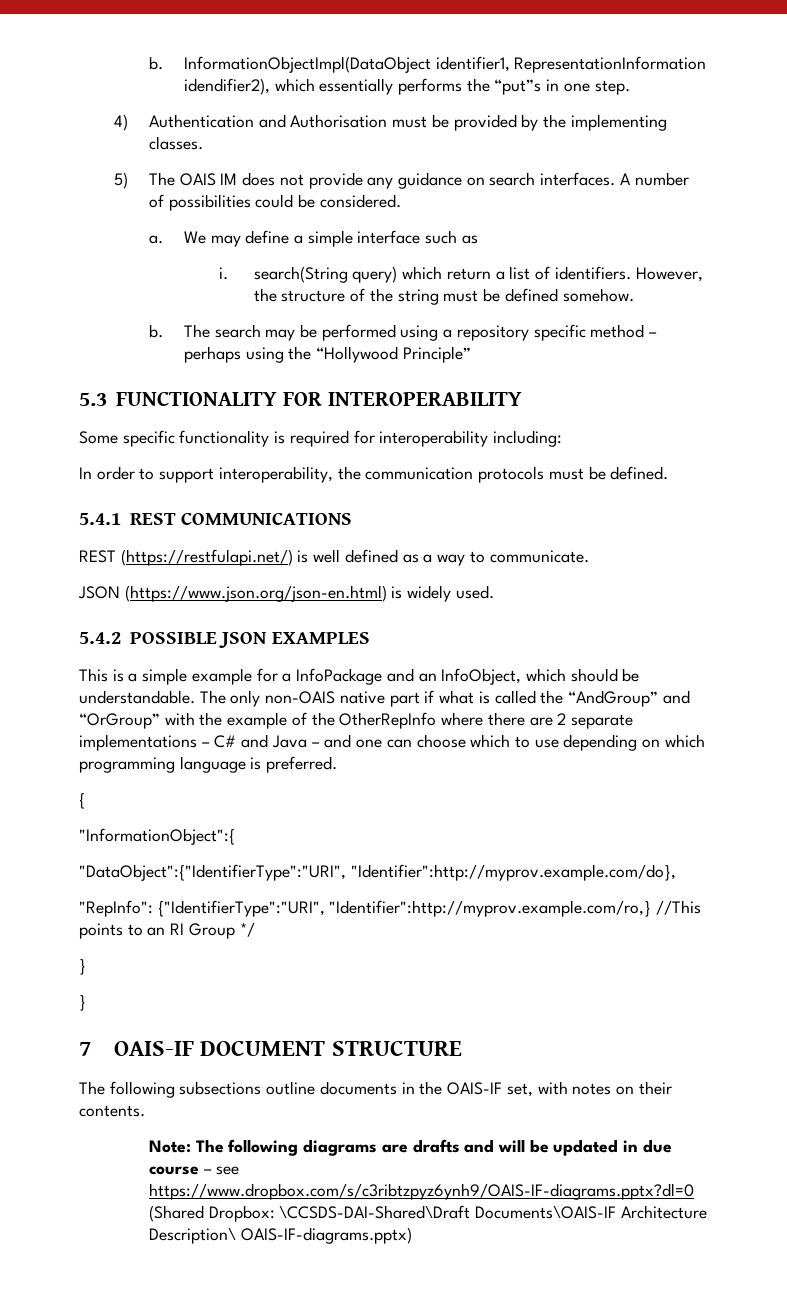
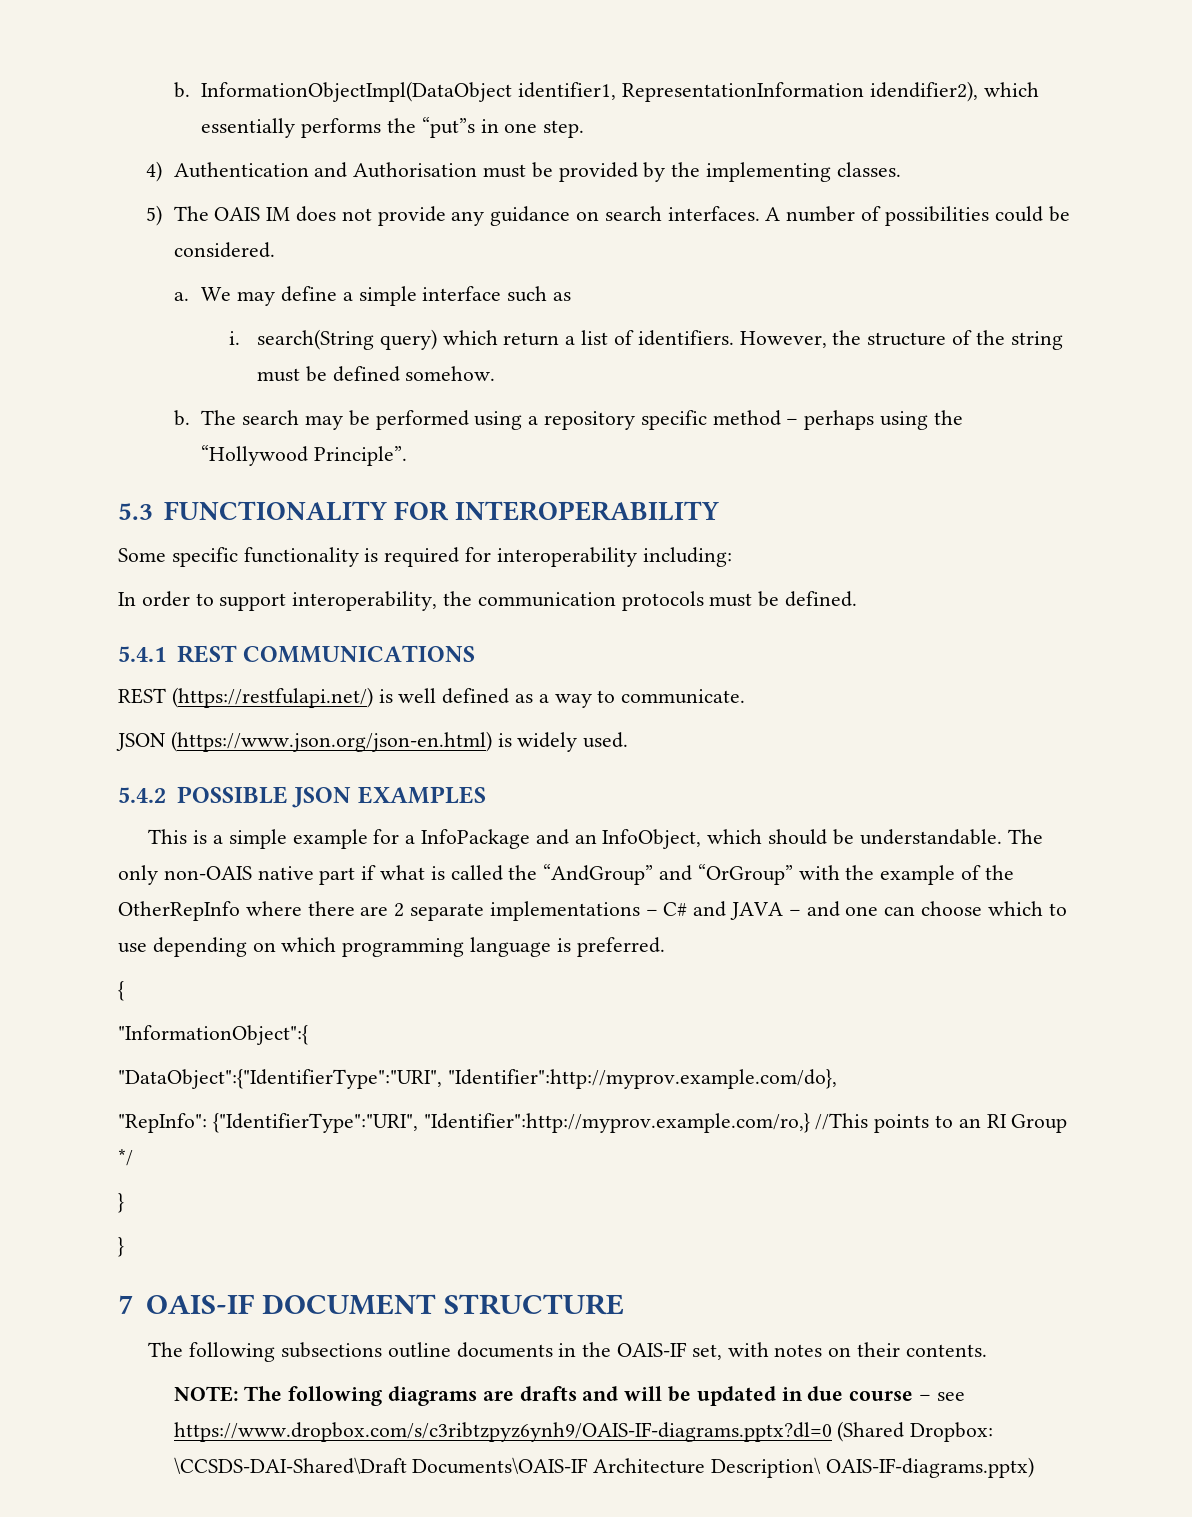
[402,346,471,363] Principle” -> [314,446,408,466] Principle”.
[271,735,307,748] Java -> [730,902,784,920] JAVA
[148,1140,191,1153] Note: -> [173,1386,239,1402] NOTE:

